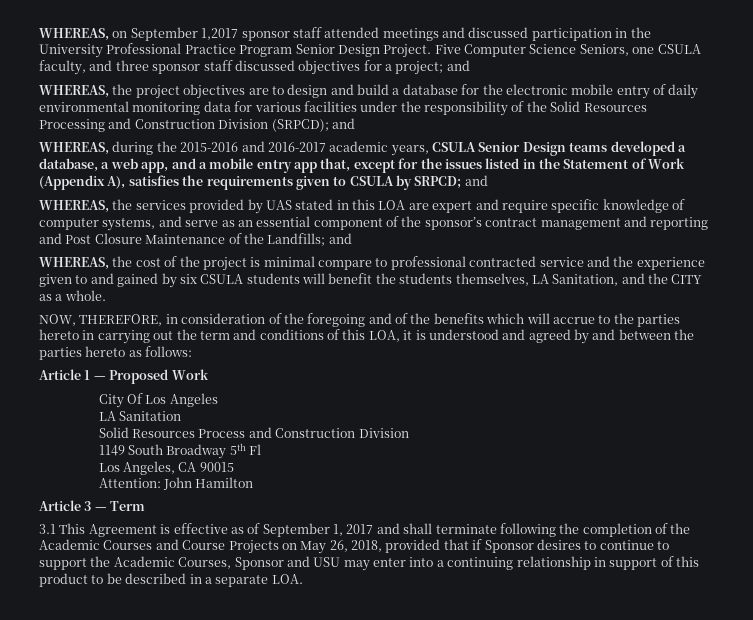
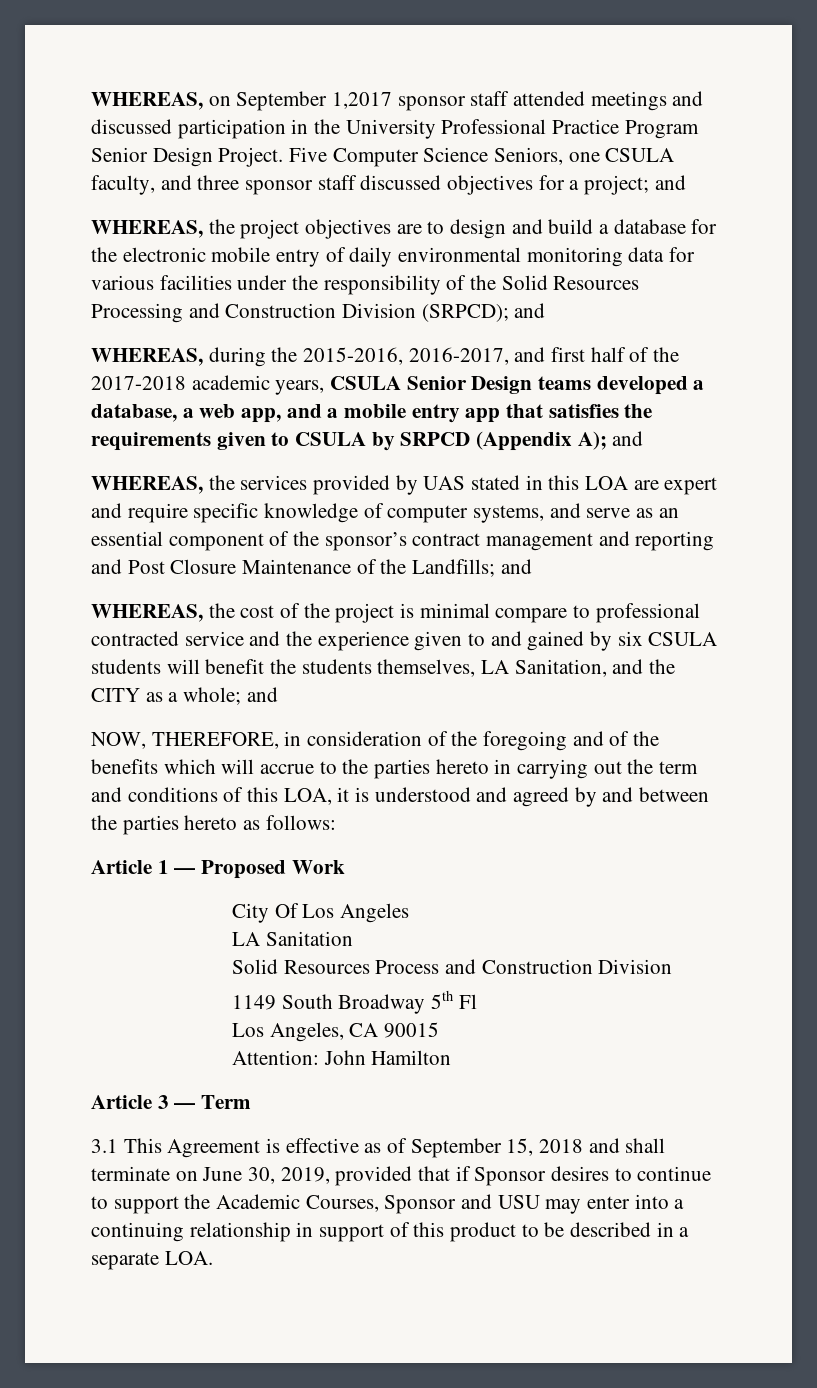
[180,141,326,152] 2015-2016 and 2016-2017 -> [303,347,680,365] [91,376,186,390] 2015-2016, 2016-2017, and first half of the 2017-2018
[320,158,686,173] [39,175,126,190] that, except for the issues listed in the Statement of Work (Appendix A), -> [506,404,544,418] that
[414,176,462,188] SRPCD; -> [400,431,607,451] SRPCD (Appendix A);
[64,290,106,301] whole. -> [183,687,278,705] whole; and
[333,524,374,536] 1, 2017 -> [506,1138,584,1156] 15, 2018
[499,523,691,537] [39,539,382,554] following the completion of the Academic Courses and Course Projects on May 26, 2018, -> [175,1167,330,1184] on June 30, 2019,

